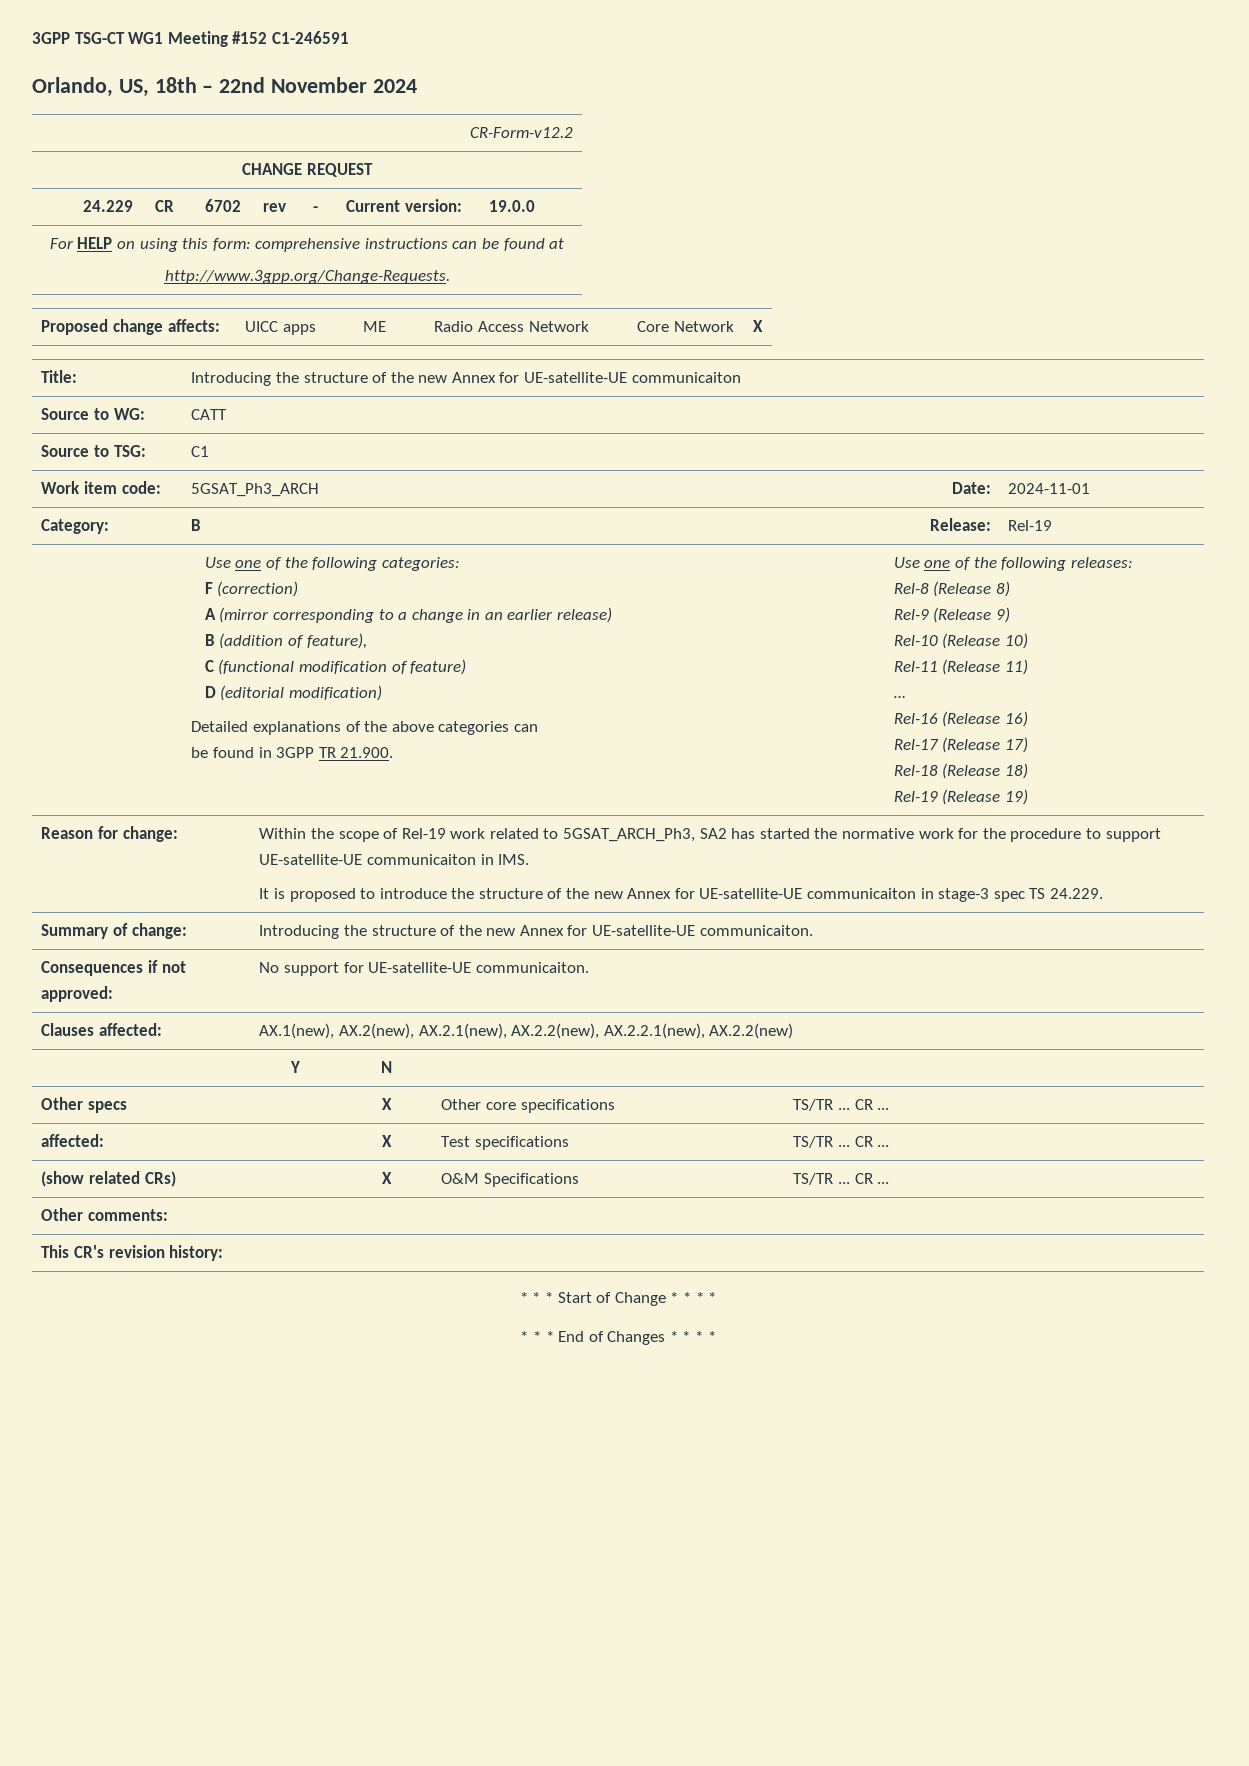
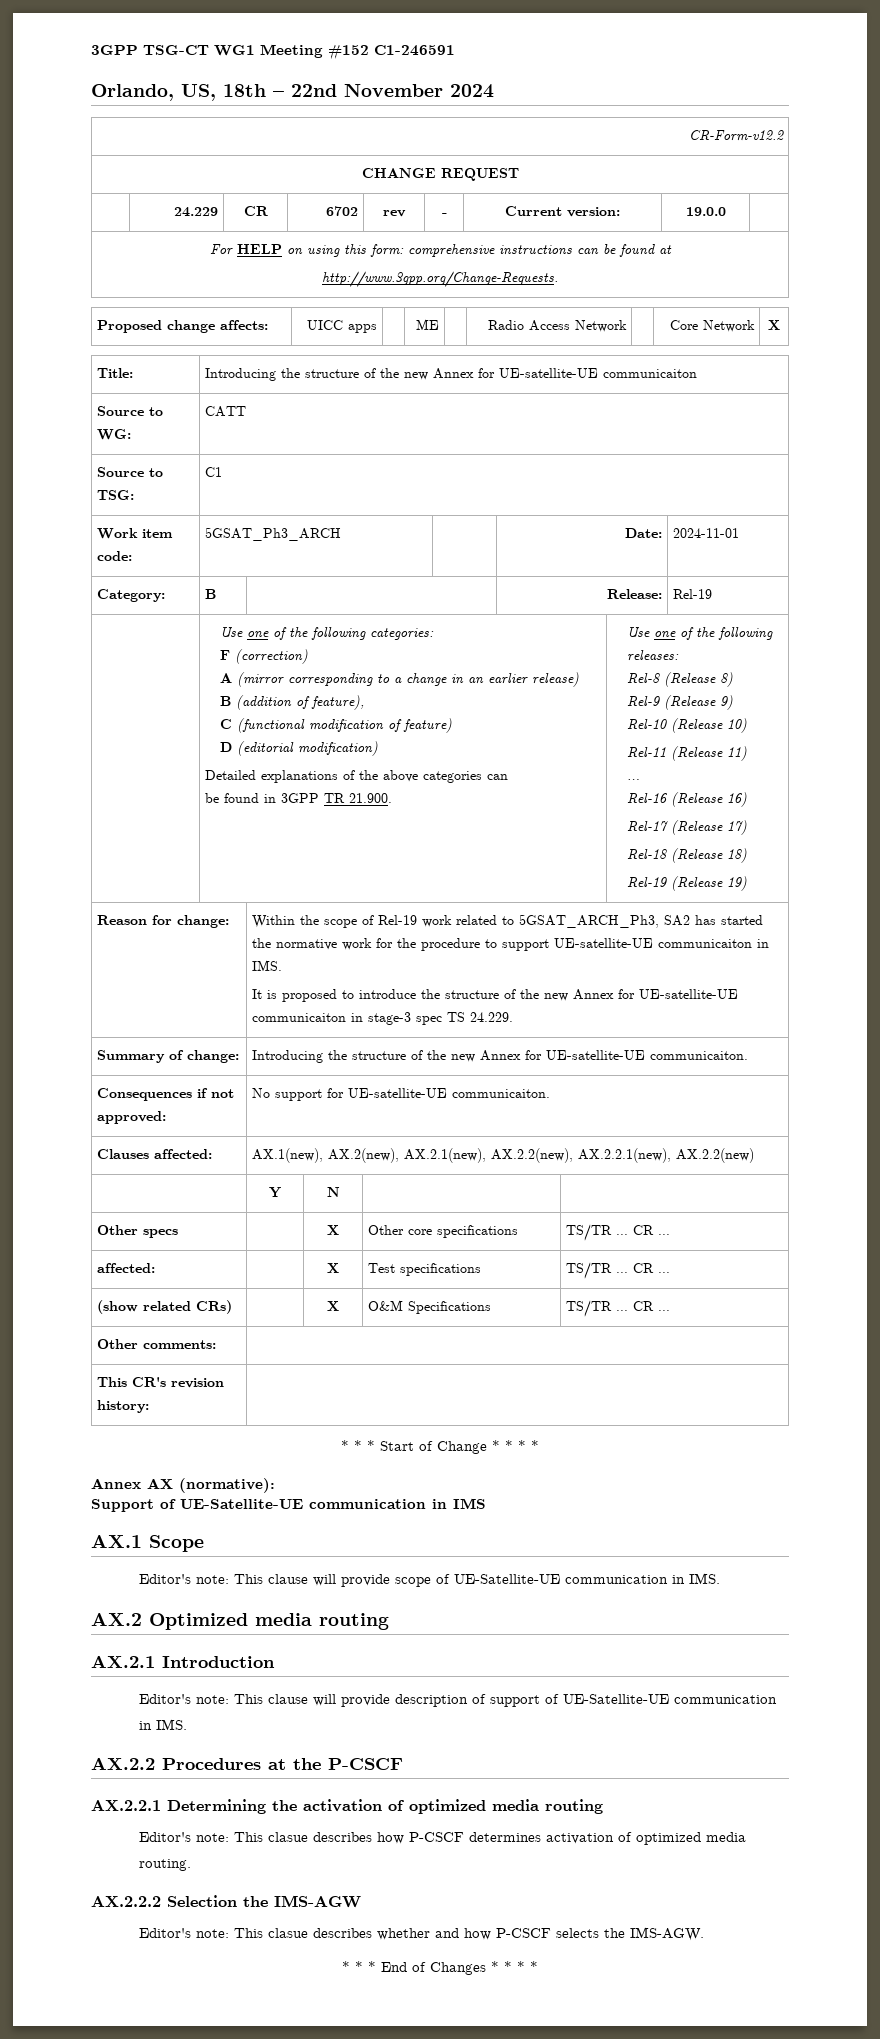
(717, 1297) none -> [91,1478,275,1493] [91,1498,486,1512] [91,1535,204,1552] [139,1573,721,1587] [91,1613,389,1630] [91,1655,275,1668] [139,1694,778,1707] [139,1719,188,1730] [91,1757,403,1770] [91,1799,603,1814] [139,1832,747,1845] [139,1859,192,1871] [91,1895,361,1908] [139,1927,705,1941] // Annex AX (normative): // Support of UE-Satellite-UE communication in IMS // AX.1 Scope // Editor's note: This clause will provide scope of UE-Satellite-UE communication in IMS. // AX.2 Optimized media routing // AX.2.1 Introduction // Editor's note: This clause will provide description of support of UE-Satellite-UE communication in IMS. // AX.2.2 Procedures at the P-CSCF // AX.2.2.1 Determining the activation of optimized media routing // Editor's note: This clasue describes how P-CSCF determines activation of optimized media routing. // AX.2.2.2 Selection the IMS-AGW // Editor's note: This clasue describes whether and how P-CSCF selects the IMS-AGW.

